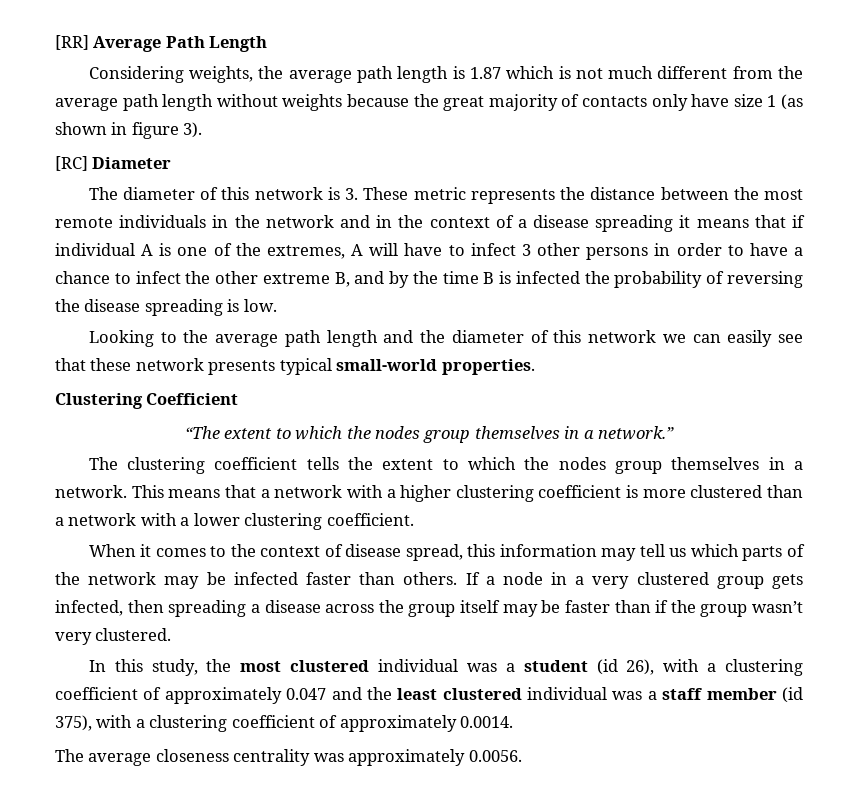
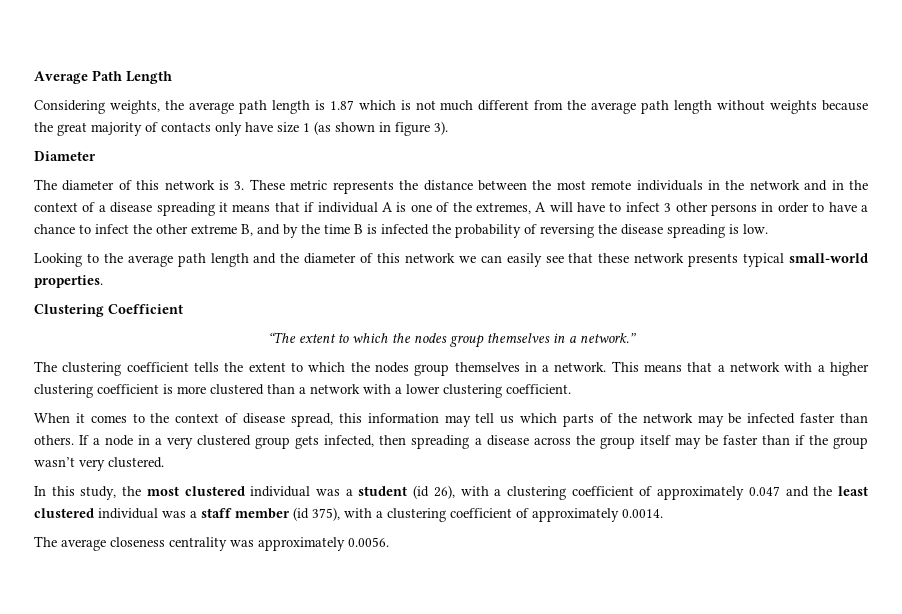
[55,35,89,50] [RR] -> (34, 77) none
[55,156,88,171] [RC] -> (448, 128) none

